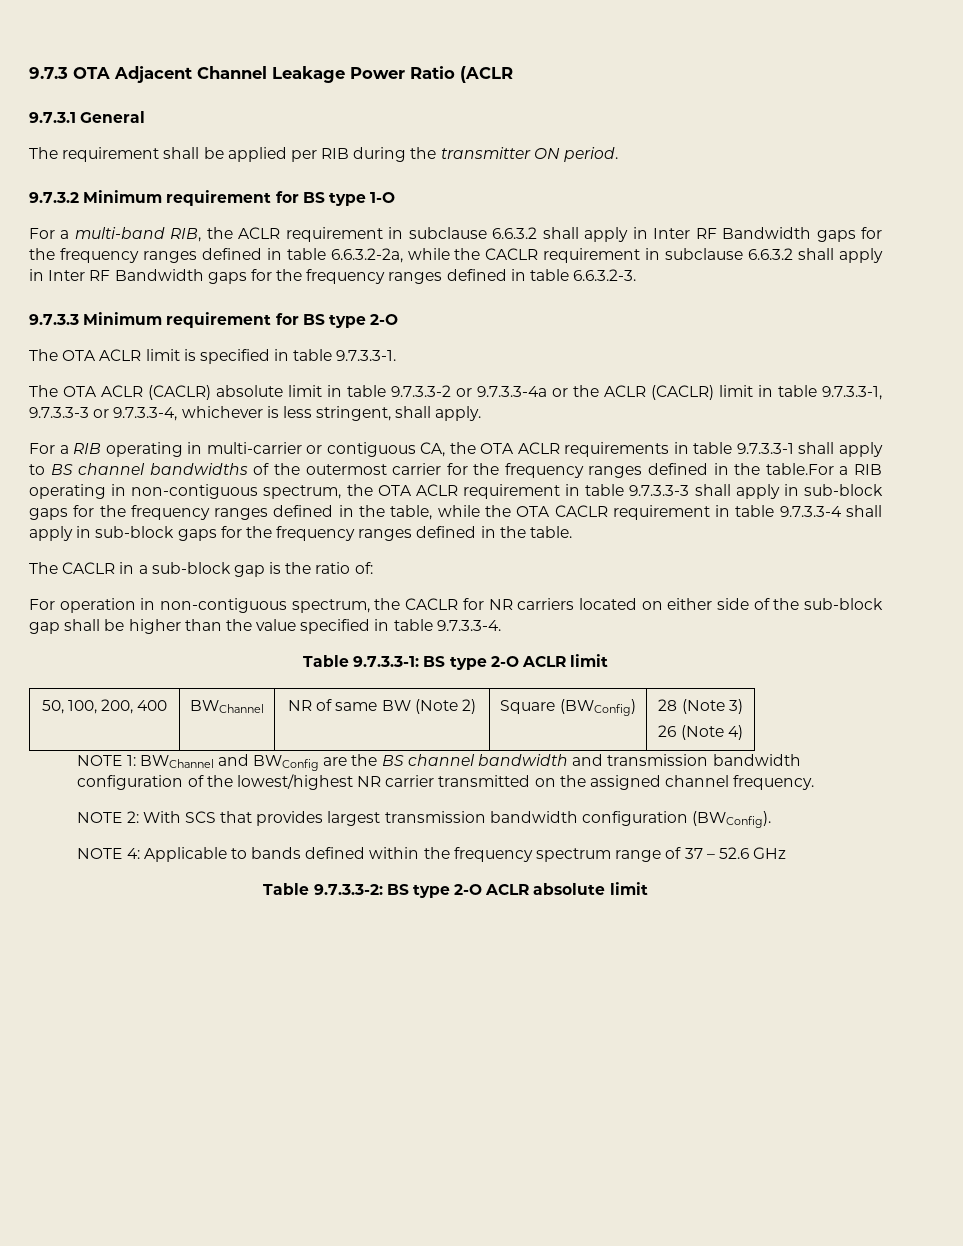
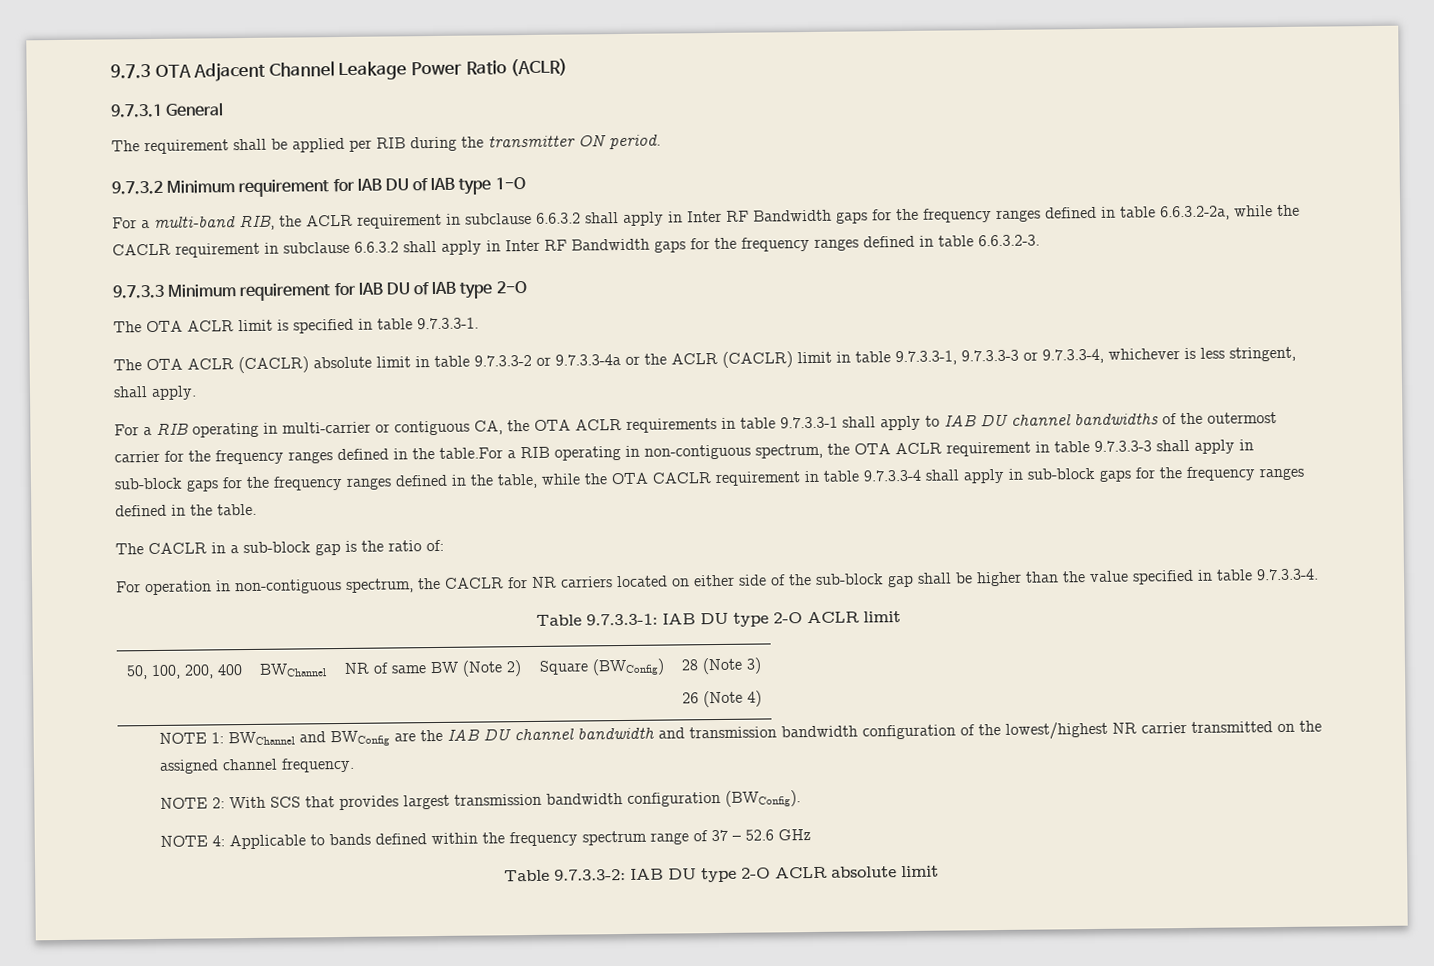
[460,66,513,83] (ACLR -> [510,58,569,77] (ACLR)
[302,192,325,203] BS -> [356,177,456,192] IAB DU of IAB
[302,314,325,325] BS -> [357,281,457,296] IAB DU of IAB
[50,464,73,475] BS -> [944,413,1009,427] IAB DU
[423,656,446,667] BS -> [662,612,729,625] IAB DU
[381,755,404,766] BS -> [446,728,512,741] IAB DU
[386,884,409,895] BS -> [630,868,697,880] IAB DU

